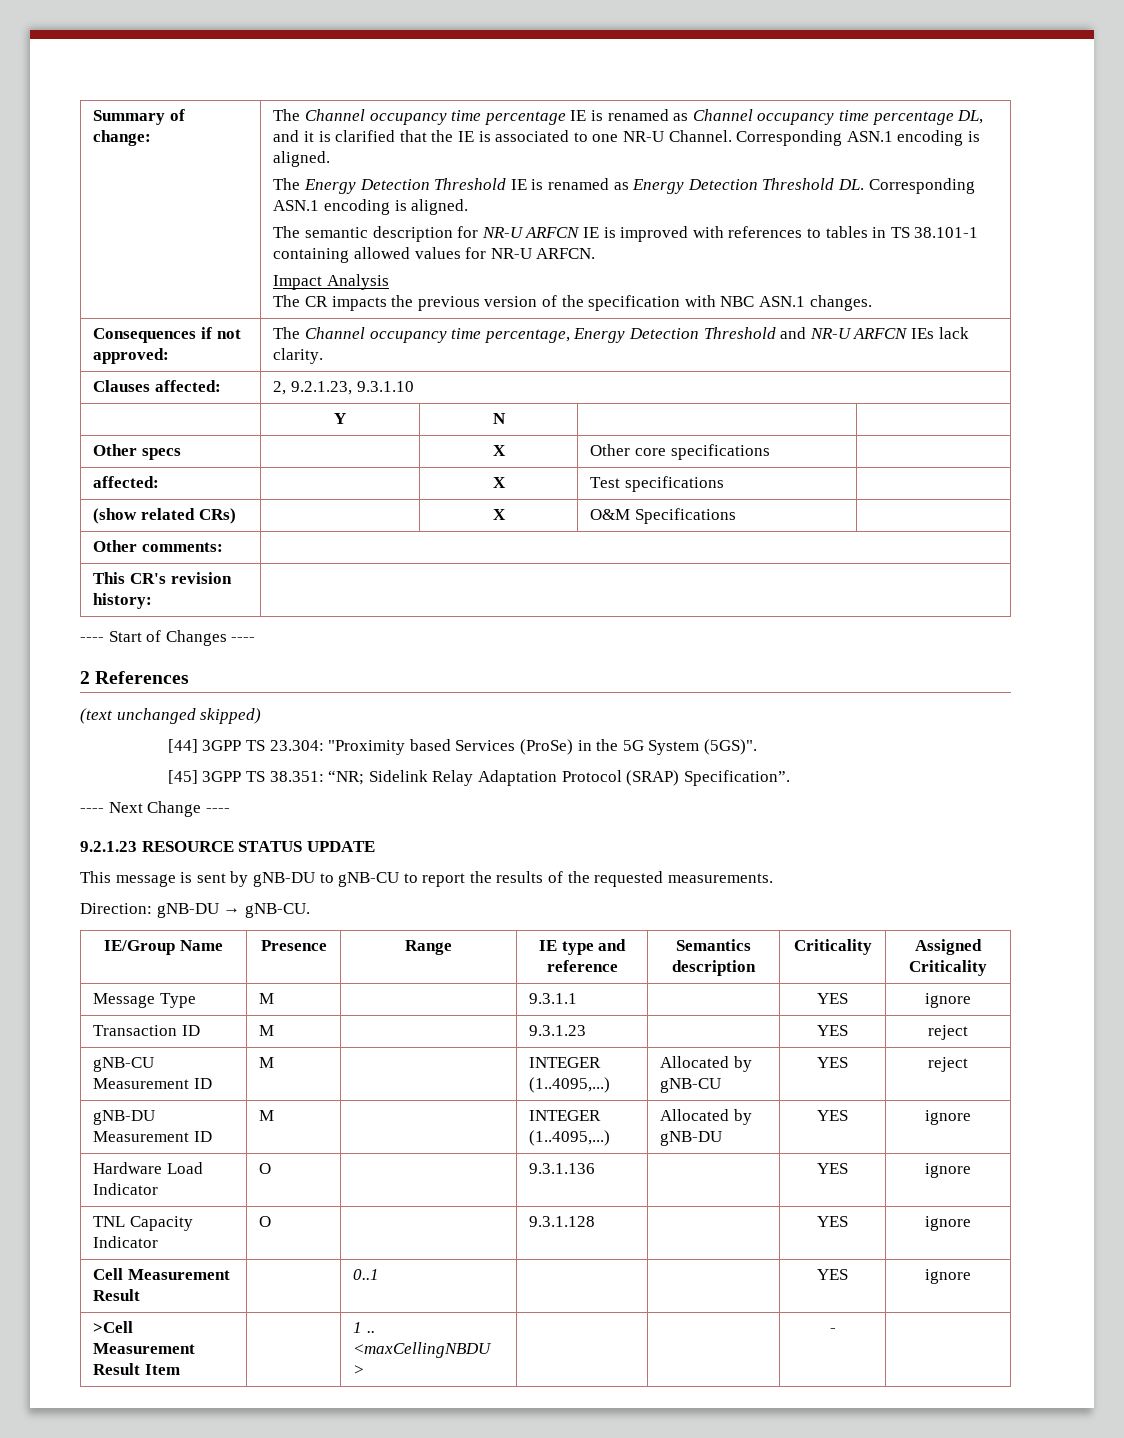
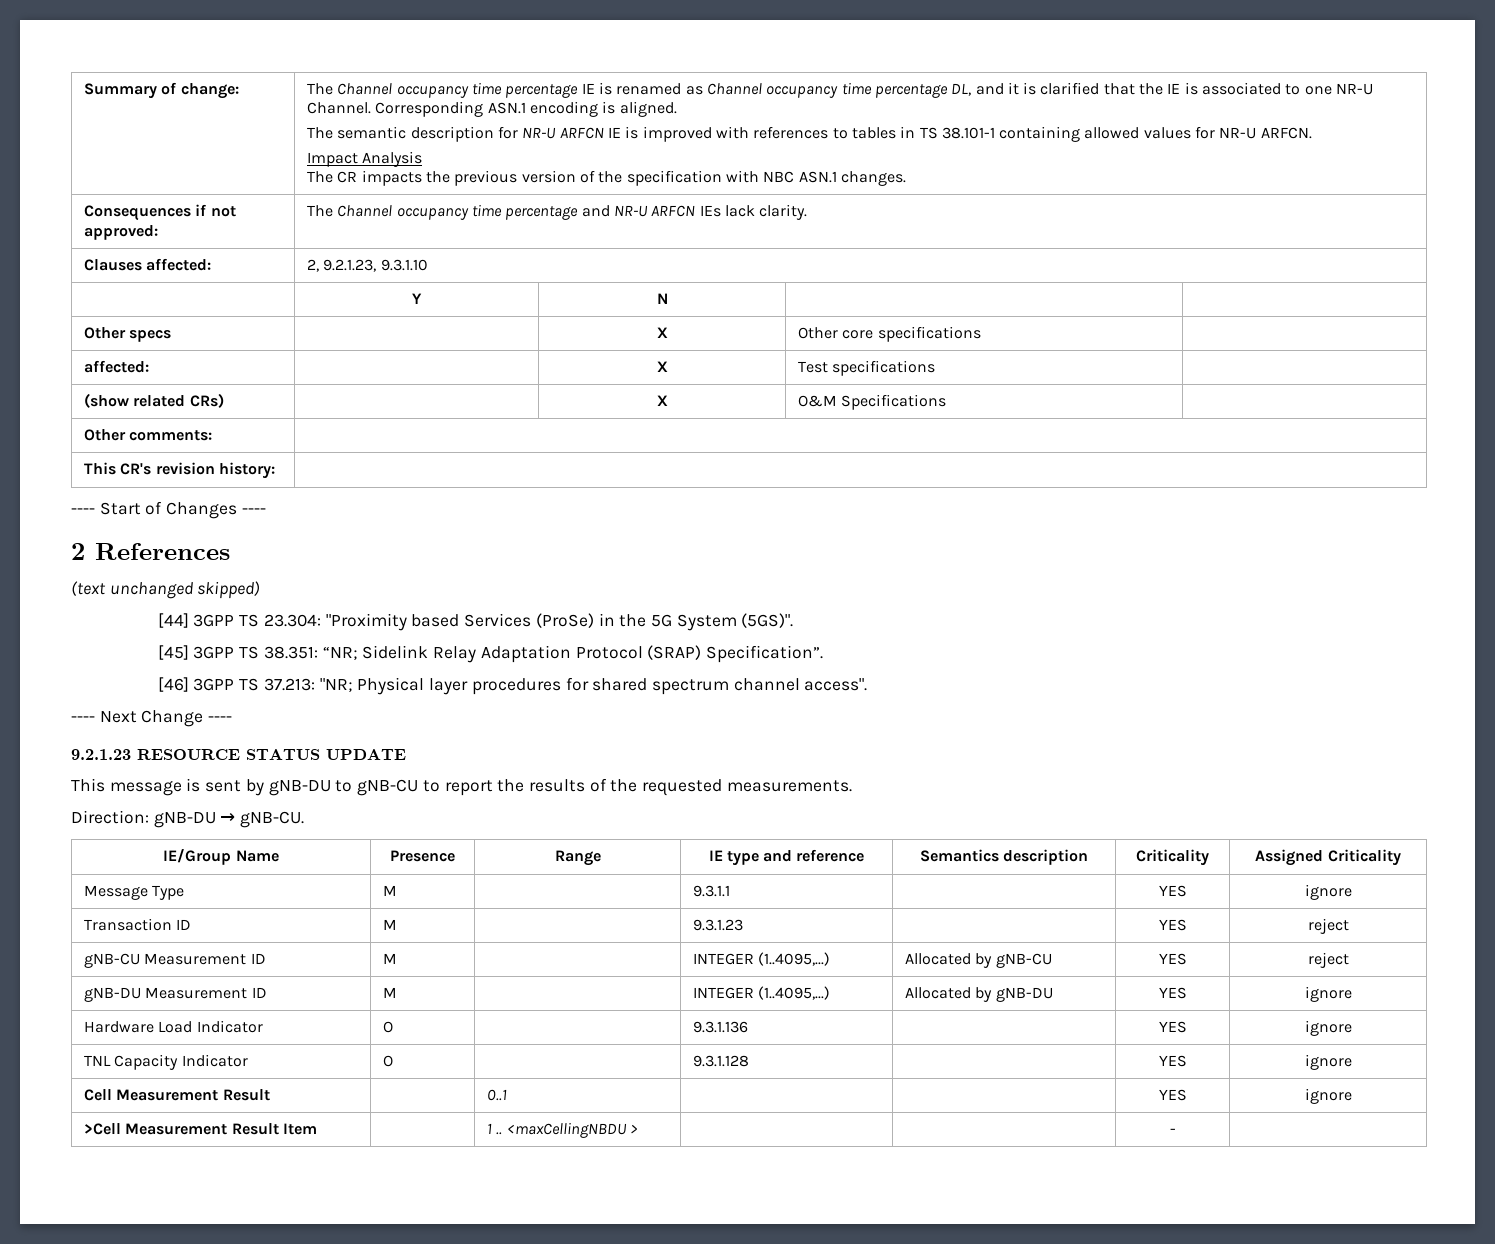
[273,178,975,194] [273,199,469,215] // The Energy Detection Threshold IE is renamed as Energy Detection Threshold DL. Corresponding ASN.1 encoding is aligned. -> (677, 109) none
[484,327,776,343] percentage, Energy Detection Threshold -> [505,206,579,220] percentage
(790, 778) none -> [157,677,868,695] // [46] 3GPP TS 37.213: "NR; Physical layer procedures for shared spectrum channel access".

